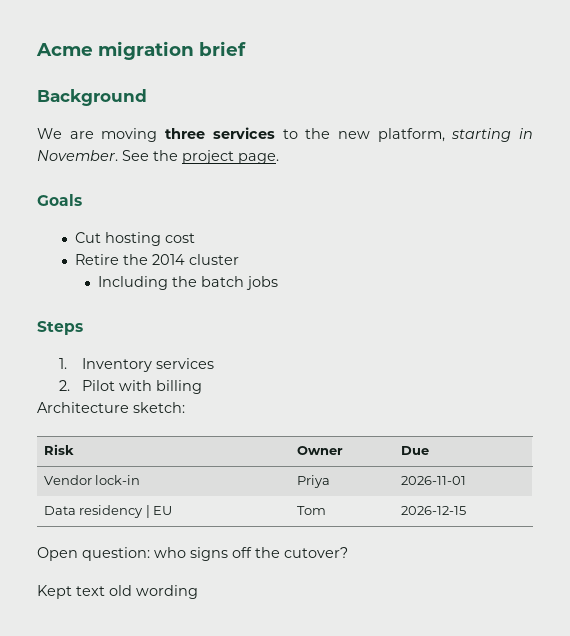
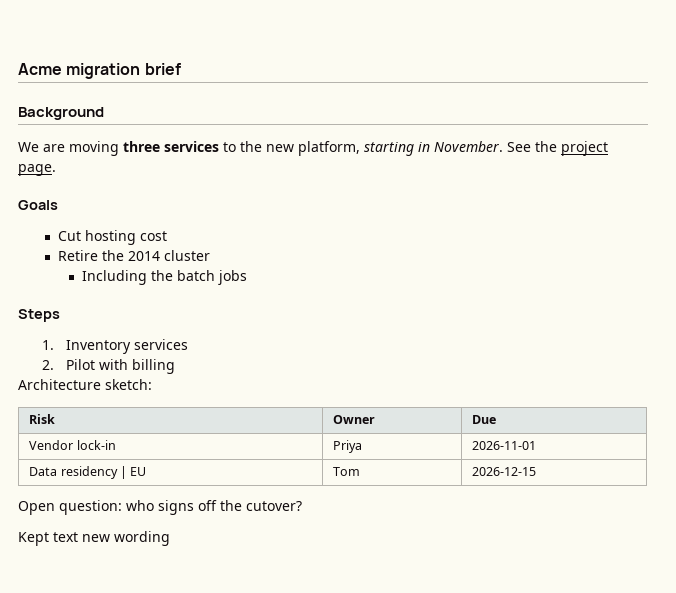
[109,585,132,596] old -> [82,534,110,542] new

